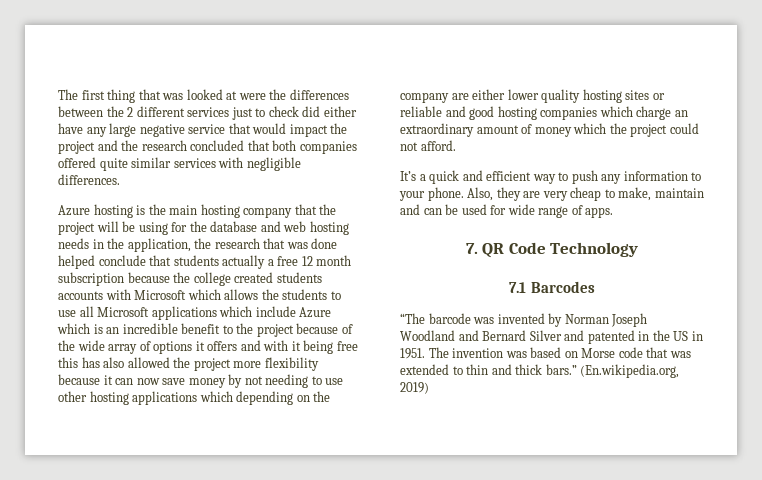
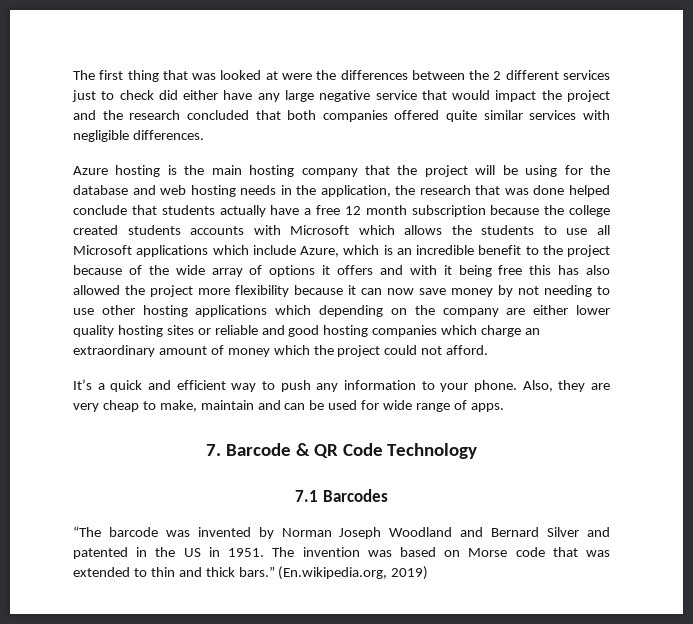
(266, 262) none -> [270,205,300,215] have
[299,307,332,318] Azure -> [300,246,339,257] Azure,
(478, 248) none -> [225,443,310,456] Barcode &

